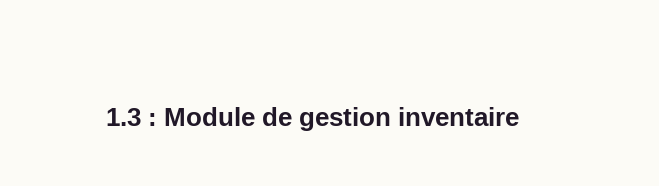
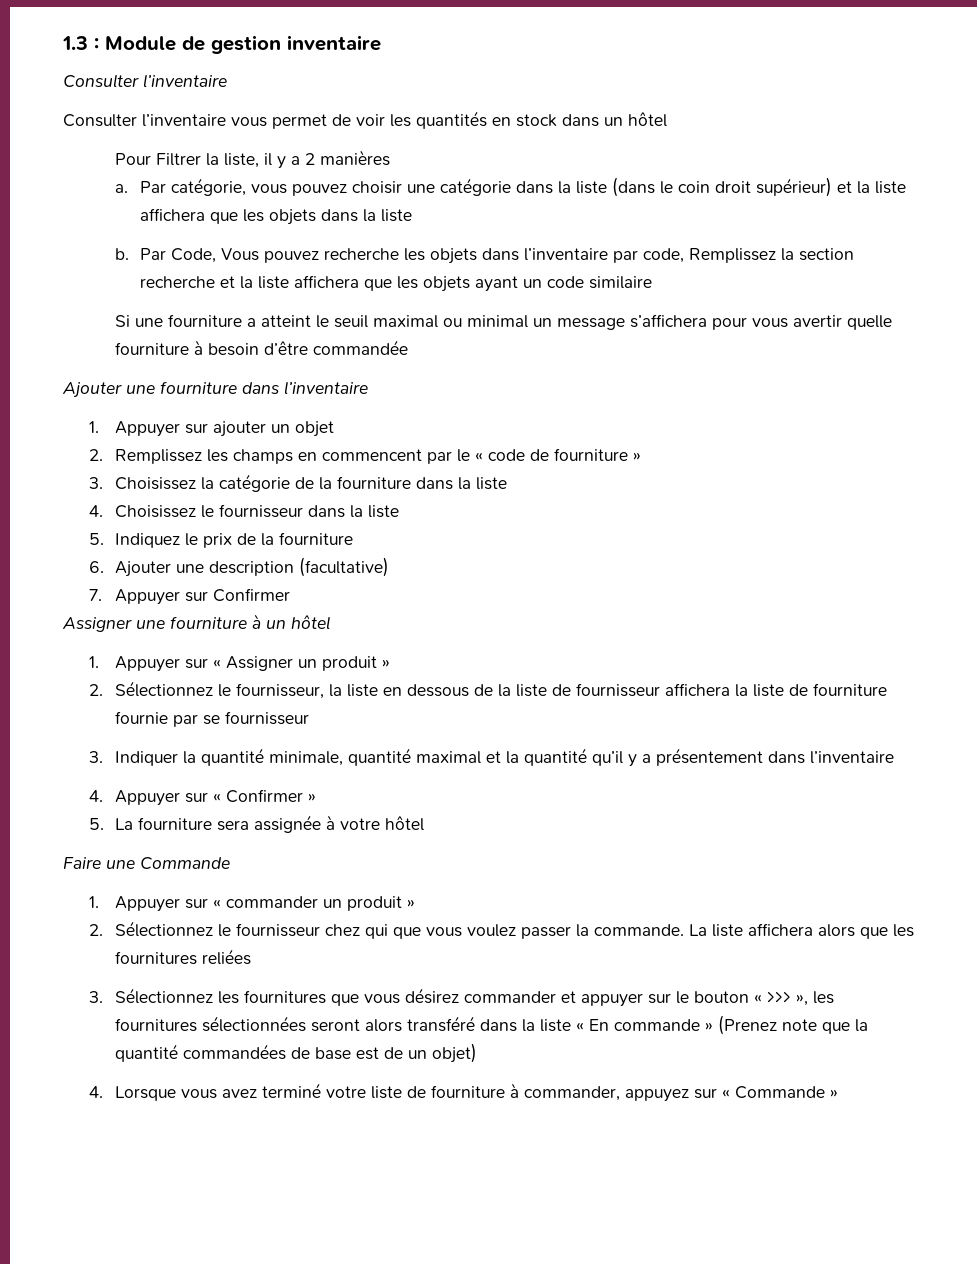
(520, 116) none -> [63,74,227,88] [63,111,667,129] [114,150,390,169] [114,177,907,197] [140,208,413,225] [114,248,855,264] [140,275,653,292] [114,314,892,330] [114,340,408,356] [62,381,368,398] [88,421,334,437] [88,448,641,464] [88,474,507,492] [88,504,399,518] [88,532,353,548] [88,557,389,577] [88,588,290,605] [62,614,330,632] [88,656,390,672] [88,681,887,699] [114,711,309,727] [88,748,894,767] [88,789,316,806] [88,815,424,833] [63,857,230,869] [88,896,415,912] [88,921,914,939] [114,949,251,965] [88,988,834,1007] [114,1015,868,1035] [114,1043,477,1063] [88,1083,838,1102] // Consulter l’inventaire // Consulter l’inventaire vous permet de voir les quantités en stock dans un hôtel // Pour Filtrer la liste, il y a 2 manières // a. Par catégorie, vous pouvez choisir une catégorie dans la liste (dans le coin droit supérieur) et la liste affichera que les objets dans la liste // b. Par Code, Vous pouvez recherche les objets dans l’inventaire par code, Remplissez la section recherche et la liste affichera que les objets ayant un code similaire // Si une fourniture a atteint le seuil maximal ou minimal un message s’affichera pour vous avertir quelle fourniture à besoin d’être commandée // Ajouter une fourniture dans l’inventaire // 1. Appuyer sur ajouter un objet // 2. Remplissez les champs en commencent par le « code de fourniture » // 3. Choisissez la catégorie de la fourniture dans la liste // 4. Choisissez le fournisseur dans la liste // 5. Indiquez le prix de la fourniture // 6. Ajouter une description (facultative) // 7. Appuyer sur Confirmer // Assigner une fourniture à un hôtel // 1. Appuyer sur « Assigner un produit » // 2. Sélectionnez le fournisseur, la liste en dessous de la liste de fournisseur affichera la liste de fourniture fournie par se fournisseur // 3. Indiquer la quantité minimale, quantité maximal et la quantité qu’il y a présentement dans l’inventaire // 4. Appuyer sur « Confirmer » // 5. La fourniture sera assignée à votre hôtel // Faire une Commande // 1. Appuyer sur « commander un produit » // 2. Sélectionnez le fournisseur chez qui que vous voulez passer la commande. La liste affichera alors que les fournitures reliées // 3. Sélectionnez les fournitures que vous désirez commander et appuyer sur le bouton « >>> », les fournitures sélectionnées seront alors transféré dans la liste « En commande » (Prenez note que la quantité commandées de base est de un objet) // 4. Lorsque vous avez terminé votre liste de fourniture à commander, appuyez sur « Commande »

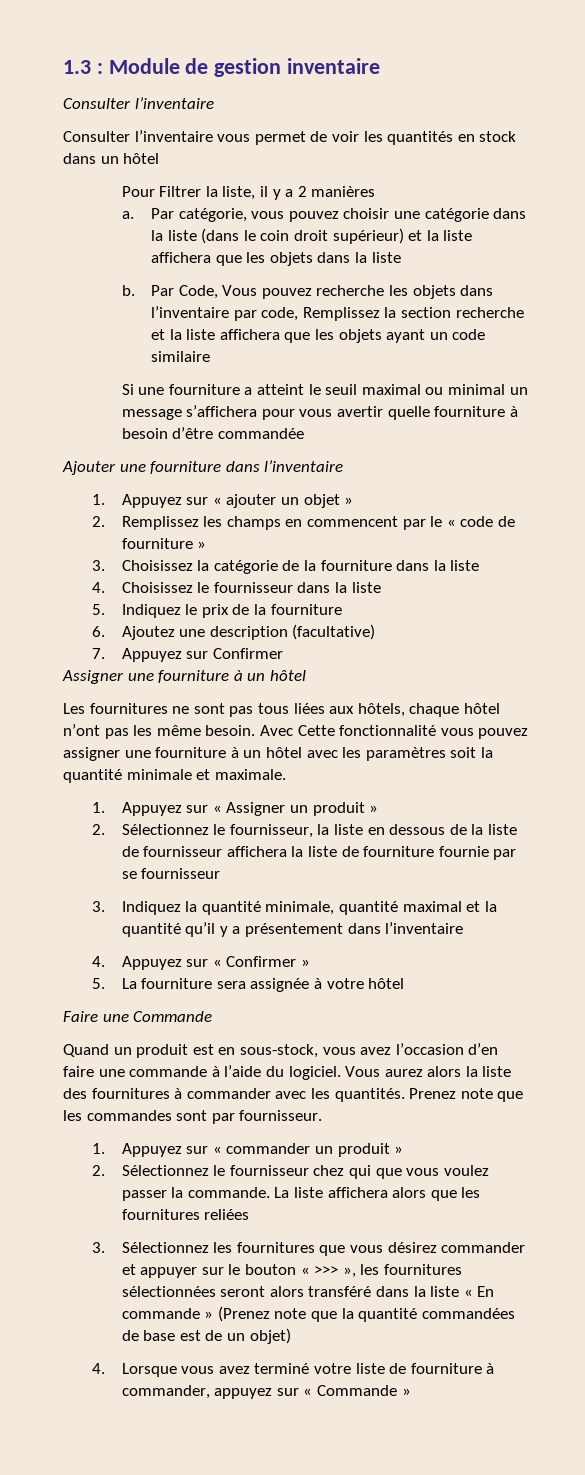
[114,421,208,437] Appuyer sur -> [121,494,222,508] Appuyez sur «
(334, 429) none -> [344,497,354,505] »
[114,561,171,577] Ajouter -> [121,626,175,640] Ajoutez
[114,589,180,605] Appuyer -> [121,648,182,662] Appuyez
[88,656,180,672] // 1. Appuyer -> [63,703,500,717] [63,724,529,739] [63,747,493,761] [63,769,286,783] [92,802,182,816] // Les fournitures ne sont pas tous liées aux hôtels, chaque hôtel n’ont pas les même besoin. Avec Cette fonctionnalité vous pouvez assigner une fourniture à un hôtel avec les paramètres soit la quantité minimale et maximale. // 1. Appuyez
[114,751,178,766] Indiquer -> [121,901,181,915] Indiquez
[114,790,180,806] Appuyer -> [121,956,182,970] Appuyez
[88,896,180,912] // 1. Appuyer -> [63,1043,499,1058] [63,1065,512,1080] [63,1088,524,1102] [63,1110,323,1124] [92,1143,182,1157] // Quand un produit est en sous-stock, vous avez l’occasion d’en faire une commande à l’aide du logiciel. Vous aurez alors la liste des fournitures à commander avec les quantités. Prenez note que les commandes sont par fournisseur. // 1. Appuyez

